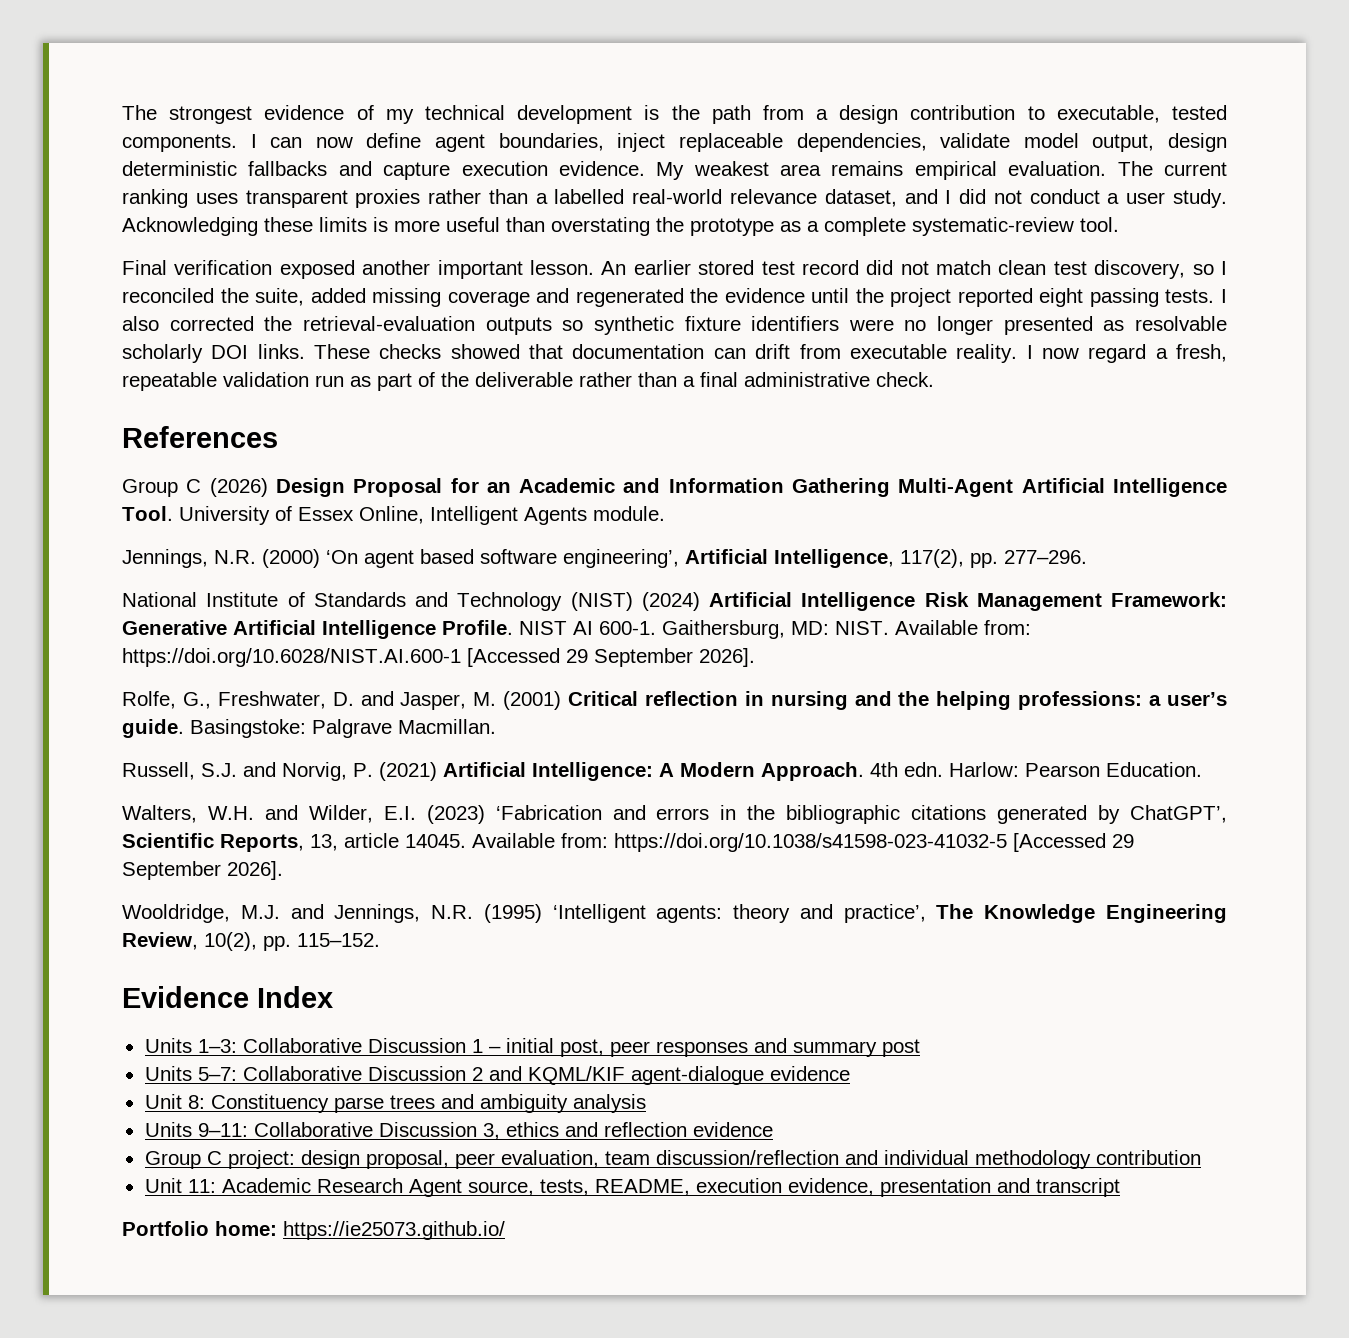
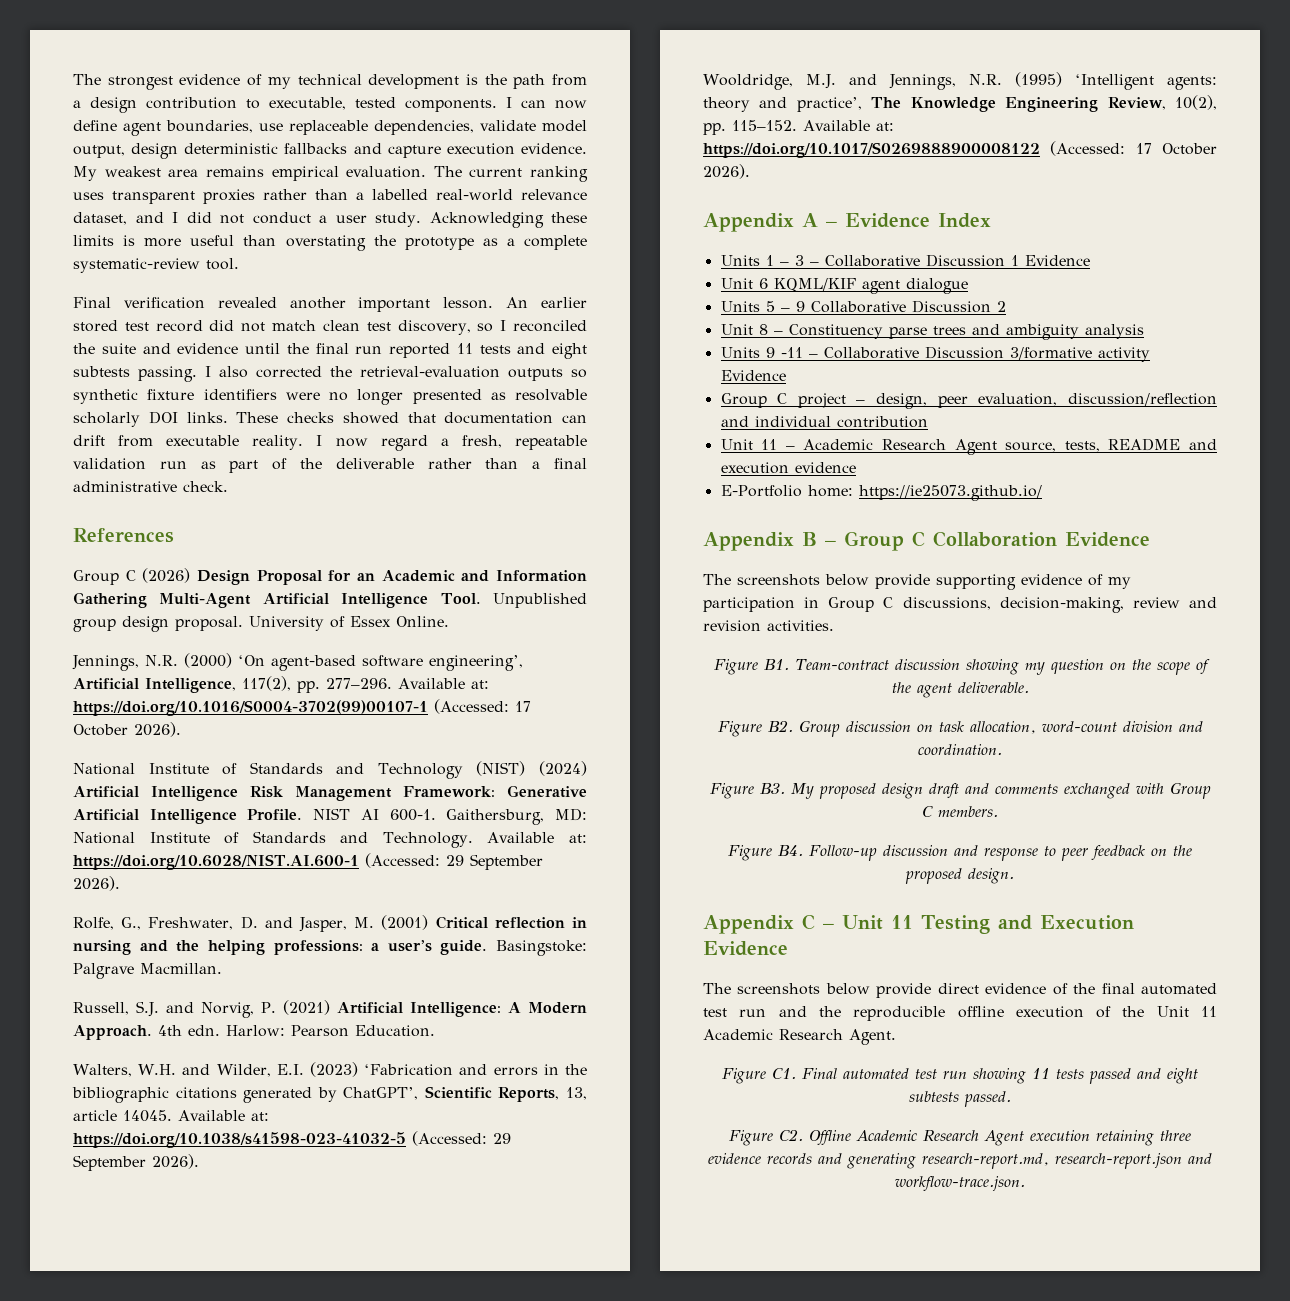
[617,133,666,152] inject -> [259,123,283,131] use
[279,260,355,279] exposed -> [217,297,277,308] revealed
[255,288,1215,307] suite, added missing coverage and regenerated the evidence until the project reported eight passing tests. -> [101,343,587,359] [73,366,197,382] suite and evidence until the final run reported 11 tests and eight subtests passing.
[179,506,665,525] University of Essex Online, Intelligent Agents module. -> [492,593,587,608] [73,616,449,632] Unpublished group design proposal. University of Essex Online.
[364,549,474,568] agent based -> [271,655,356,671] agent-based
(1087, 557) none -> [398,678,489,689] [73,699,531,716] [73,722,181,737] Available at: https://doi.org/10.1016/S0004-3702(99)00107-1 (Accessed: 17 October 2026).
[835,620,1031,635] [122,648,755,667] NIST. Available from: https://doi.org/10.6028/NIST.AI.600-1 [Accessed 29 September 2026]. -> [73,831,587,848] [73,853,543,870] [73,876,120,891] National Institute of Standards and Technology. Available at: https://doi.org/10.6028/NIST.AI.600-1 (Accessed: 29 September 2026).
[561,833,1134,852] [122,861,283,880] from: https://doi.org/10.1038/s41598-023-41032-5 [Accessed 29 September 2026]. -> [250,1112,269,1121] [73,1131,511,1148] [73,1154,199,1171] at: https://doi.org/10.1038/s41598-023-41032-5 (Accessed: 29 September 2026).
[122,986,333,1008] [144,1038,920,1057] [144,1066,237,1081] // Evidence Index // Units 1–3: Collaborative Discussion 1 – initial post, peer responses and summary post // Units 5–7: -> [803,120,894,131] [703,141,1217,158] [703,164,750,179] [703,213,991,232] [720,254,1090,267] [720,278,968,294] [720,301,805,312] Available at: https://doi.org/10.1017/S0269888900008122 (Accessed: 17 October 2026). // Appendix A – Evidence Index // Units 1 – 3 – Collaborative Discussion 1 Evidence // Unit 6 KQML/KIF agent dialogue // Units 5 – 9
[488,1066,850,1085] [144,1094,205,1109] and KQML/KIF agent-dialogue evidence // Unit 8: -> [720,324,783,335] // Unit 8 –
[197,1122,773,1140] [144,1150,449,1169] 9–11: Collaborative Discussion 3, ethics and reflection evidence // Group C project: design proposal, -> [765,346,1150,362] [720,370,786,381] [720,393,928,409] 9 -11 – Collaborative Discussion 3/formative activity Evidence // Group C project – design,
[604,1151,650,1165] team -> (1058, 399) none
[974,1150,1091,1169] methodology -> (831, 421) none
[187,1179,216,1193] 11: -> [761,439,795,450] 11 –
[594,1178,1120,1197] [122,1221,505,1240] README, execution evidence, presentation and transcript // Portfolio home: https://ie25073.github.io/ -> [1108,438,1217,451] [720,462,856,474] [720,485,1042,501] [703,531,1150,551] [703,574,1131,590] [703,597,1217,613] [703,620,834,632] [713,659,1210,675] [891,682,1029,698] [717,720,1203,737] [918,744,1002,755] [709,782,1211,799] [922,806,998,817] [728,845,1192,861] [905,868,1014,884] [703,914,1134,934] [703,941,788,956] [703,983,1217,998] [703,1006,1217,1021] [703,1029,896,1045] [722,1068,1198,1084] [909,1091,1011,1107] [729,1129,1191,1146] [708,1153,1212,1169] [895,1176,1025,1191] README and execution evidence // E-Portfolio home: https://ie25073.github.io/ // Appendix B – Group C Collaboration Evidence // The screenshots below provide supporting evidence of my participation in Group C discussions, decision-making, review and revision activities. // Figure B1. Team-contract discussion showing my question on the scope of the agent deliverable. // Figure B2. Group discussion on task allocation, word-count division and coordination. // Figure B3. My proposed design draft and comments exchanged with Group C members. // Figure B4. Follow-up discussion and response to peer feedback on the proposed design. // Appendix C – Unit 11 Testing and Execution Evidence // The screenshots below provide direct evidence of the final automated test run and the reproducible offline execution of the Unit 11 Academic Research Agent. // Figure C1. Final automated test run showing 11 tests passed and eight subtests passed. // Figure C2. Offline Academic Research Agent execution retaining three evidence records and generating research-report.md, research-report.json and workflow-trace.json.

